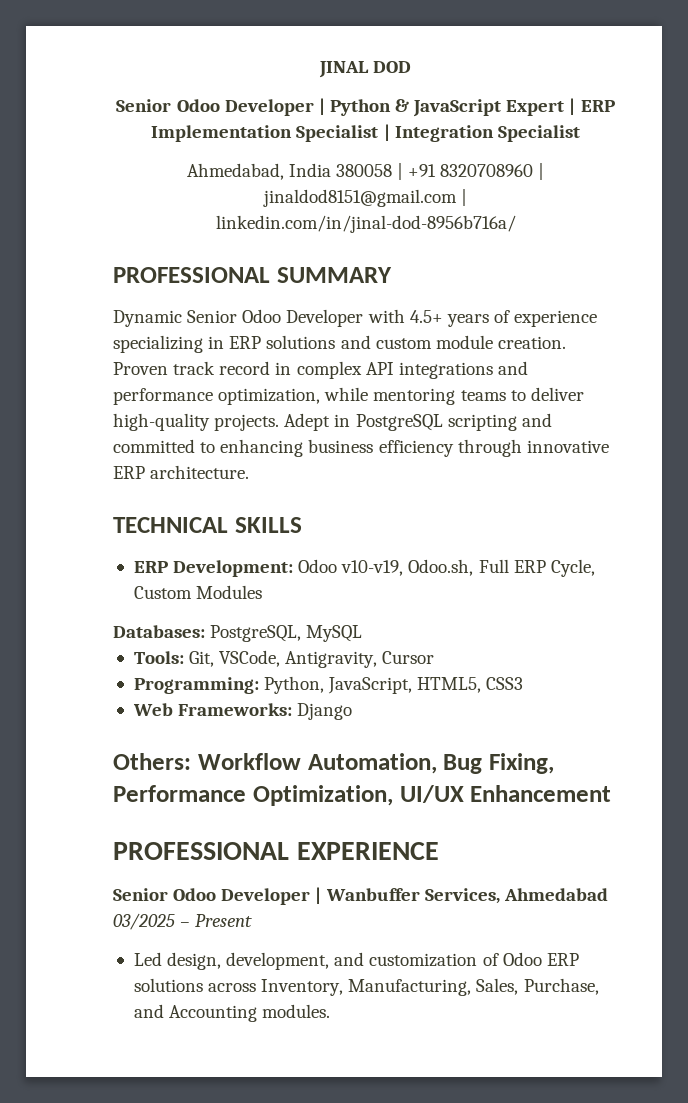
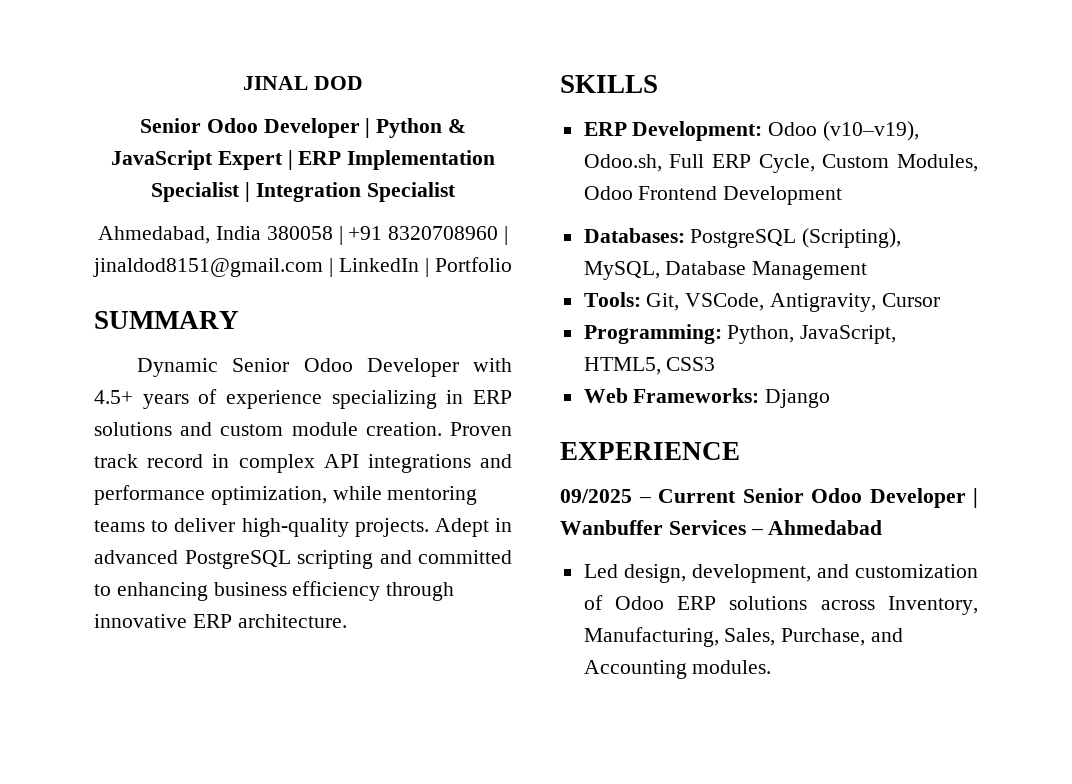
[215,215,516,233] [113,267,270,283] linkedin.com/in/jinal-dod-8956b716a/ // PROFESSIONAL -> [339,257,512,277] LinkedIn | Portfolio //
(351, 420) none -> [94,550,178,564] advanced
[113,517,228,533] TECHNICAL -> (347, 621) none
[341,560,404,576] v10-v19, -> [823,121,920,141] (v10–v19),
[196,585,263,599] [113,625,363,642] Modules // Databases: PostgreSQL, MySQL -> [897,154,978,172] [583,186,843,205] [583,228,902,248] [583,261,868,280] Modules, Odoo Frontend Development // Databases: PostgreSQL (Scripting), MySQL, Database Management
[113,753,554,774] [113,785,612,806] [113,842,439,860] Others: Workflow Automation, Bug Fixing, Performance Optimization, UI/UX Enhancement // PROFESSIONAL EXPERIENCE // -> [560,442,740,460] [560,489,736,503] EXPERIENCE // 09/2025 – Current
[424,888,500,904] Services, -> [668,520,763,535] Services –
[113,913,253,930] 03/2025 – Present -> (883, 527) none

